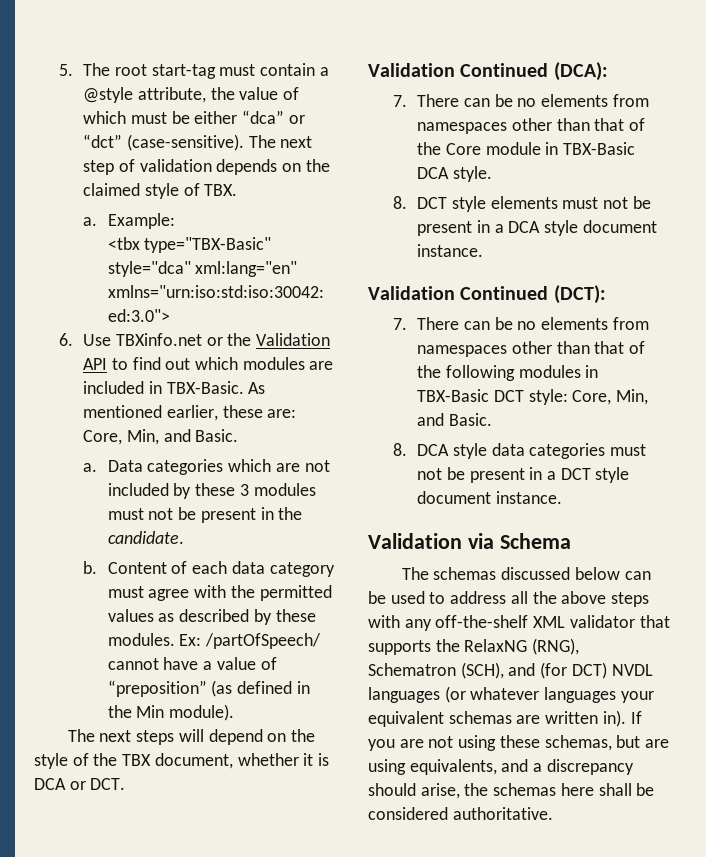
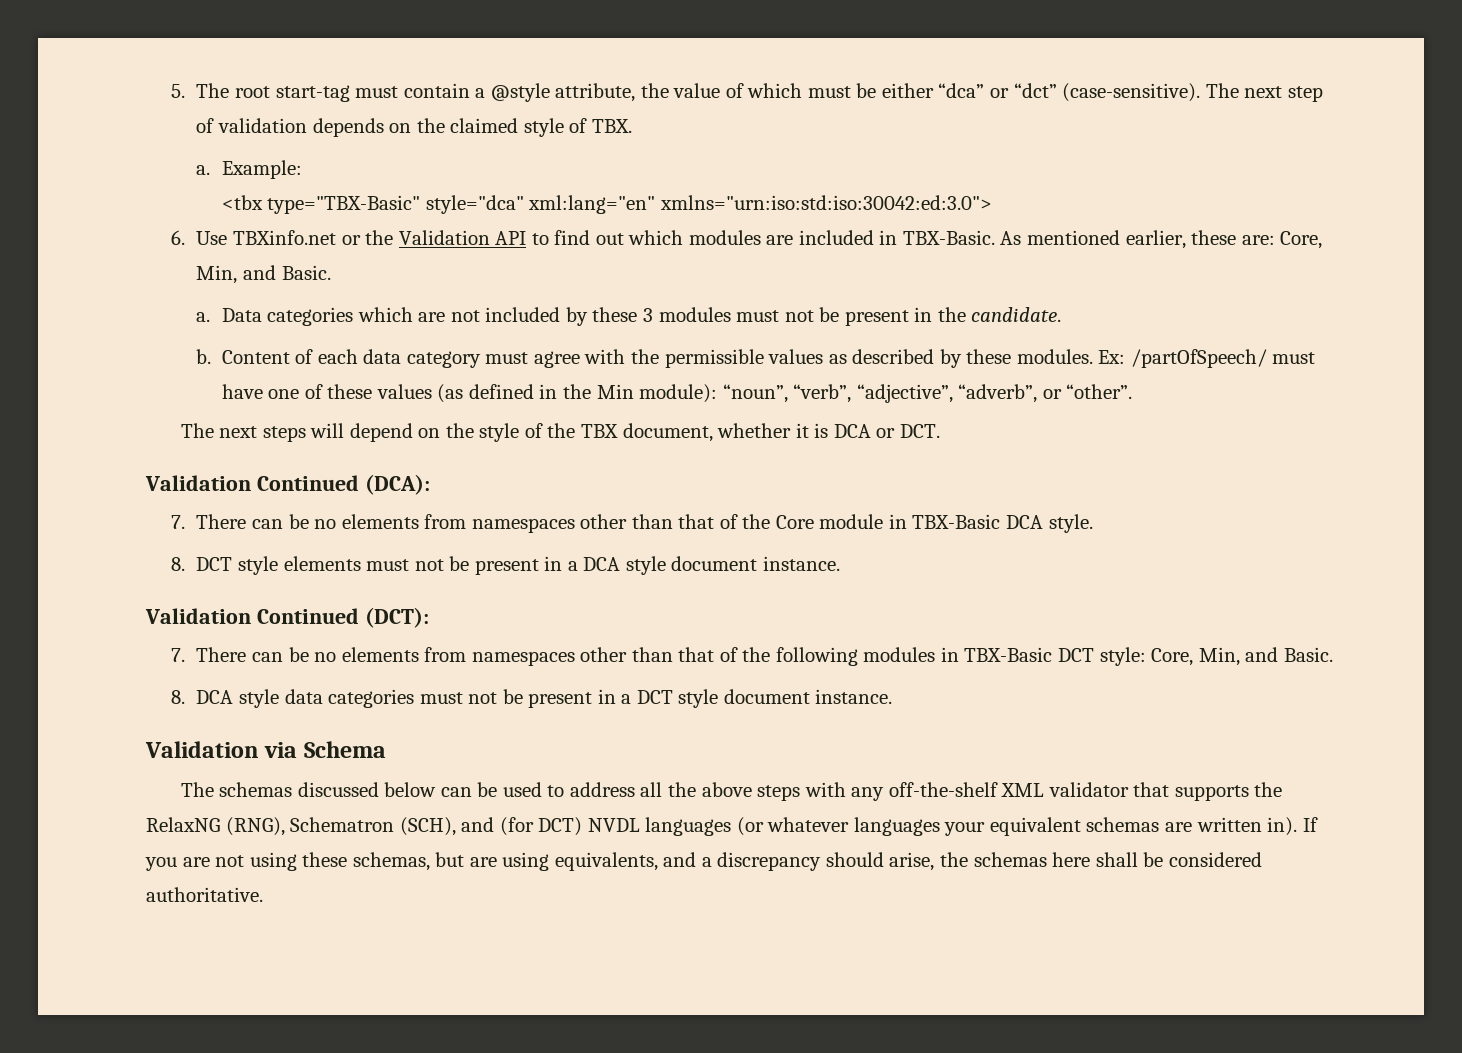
[259,585,332,601] permitted -> [664,349,764,368] permissible
[107,657,277,670] [107,680,207,697] cannot have a value of “preposition” -> [1272,352,1316,364] [221,384,432,399] must have one of these values
[169,704,235,721] module). -> [639,384,1133,403] module): “noun”, “verb”, “adjective”, “adverb”, or “other”.

